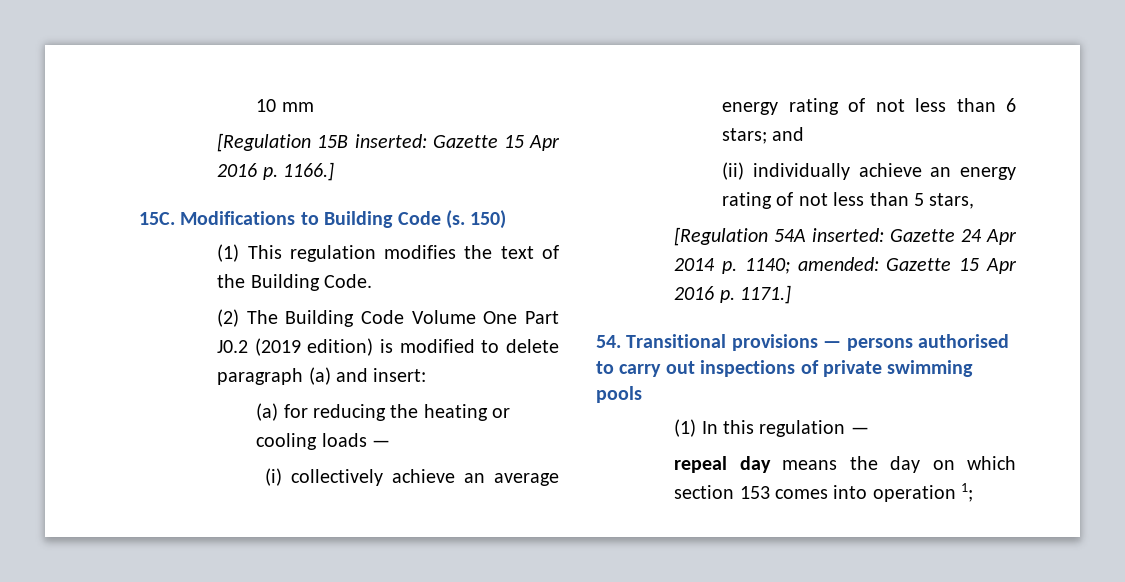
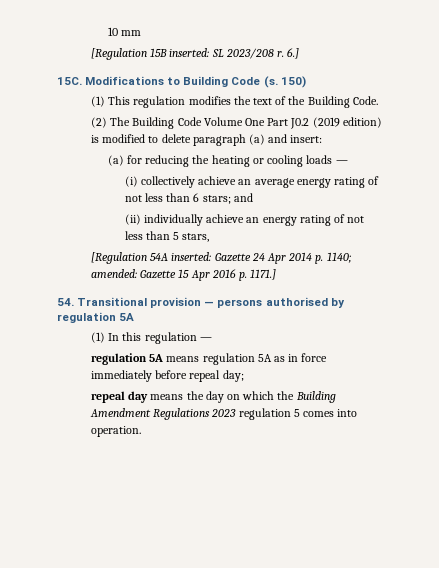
[432,135,560,151] [217,162,334,181] Gazette 15 Apr 2016 p. 1166.] -> [211,48,300,59] SL 2023/208 r. 6.]
[731,334,818,351] provisions -> [150,297,202,308] provision
[596,360,974,377] [596,386,642,403] to carry out inspections of private swimming pools -> [330,298,345,308] [57,312,135,323] by regulation 5A
(869, 430) none -> [90,353,328,365] [90,370,244,382] // regulation 5A means regulation 5A as in force immediately before repeal day;
[674,483,974,502] section 153 comes into operation 1; -> [277,391,336,403] [89,408,358,420] [90,426,141,437] the Building Amendment Regulations 2023 regulation 5 comes into operation.

